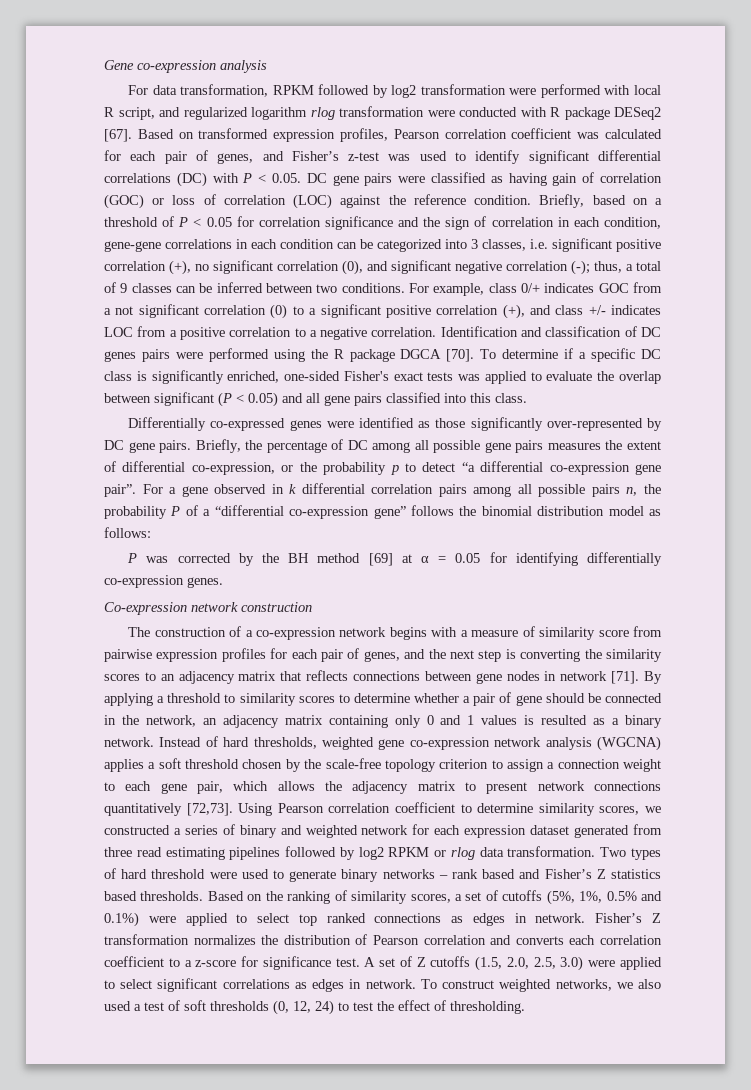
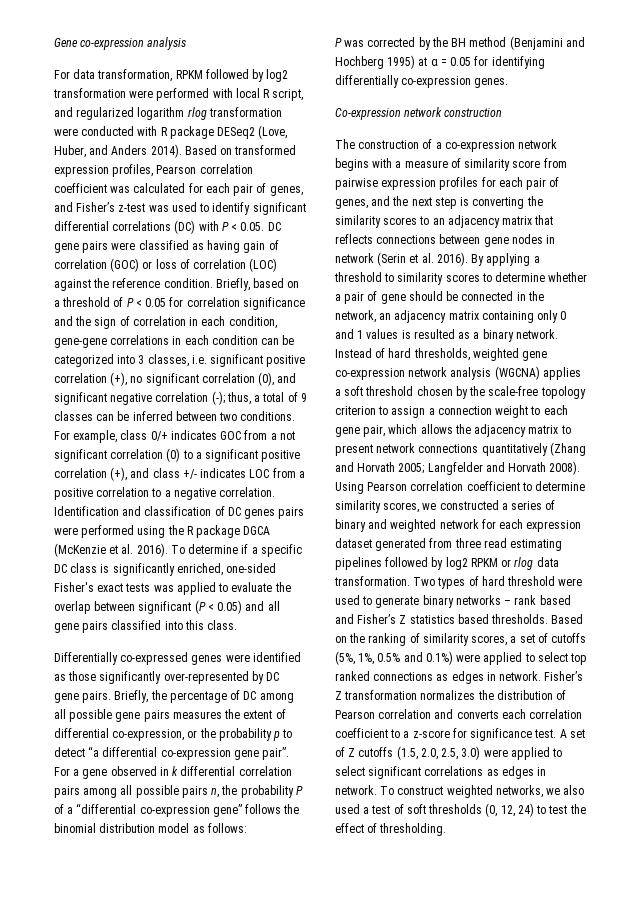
[104,129,132,142] [67]. -> [258,125,288,139] [54,144,182,158] (Love, Huber, and Anders 2014).
[446,349,475,362] [70]. -> [54,543,168,557] (McKenzie et al. 2016).
[368,553,393,566] [69] -> [509,36,585,50] [335,55,416,69] (Benjamini and Hochberg 1995)
[611,671,640,684] [71]. -> [377,252,468,266] (Serin et al. 2016).
[186,803,233,816] [72,73]. -> [549,442,586,456] [335,461,581,475] (Zhang and Horvath 2005; Langfelder and Horvath 2008).

